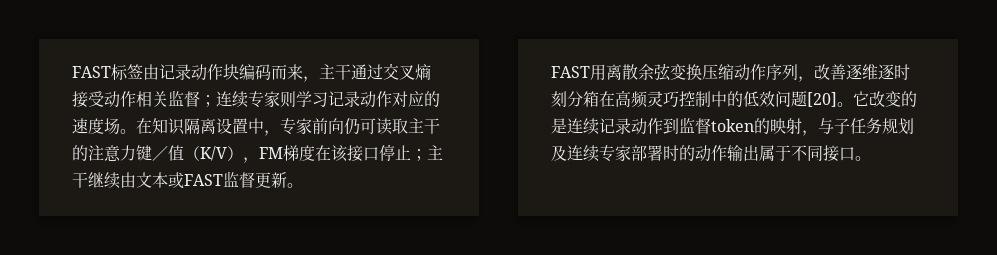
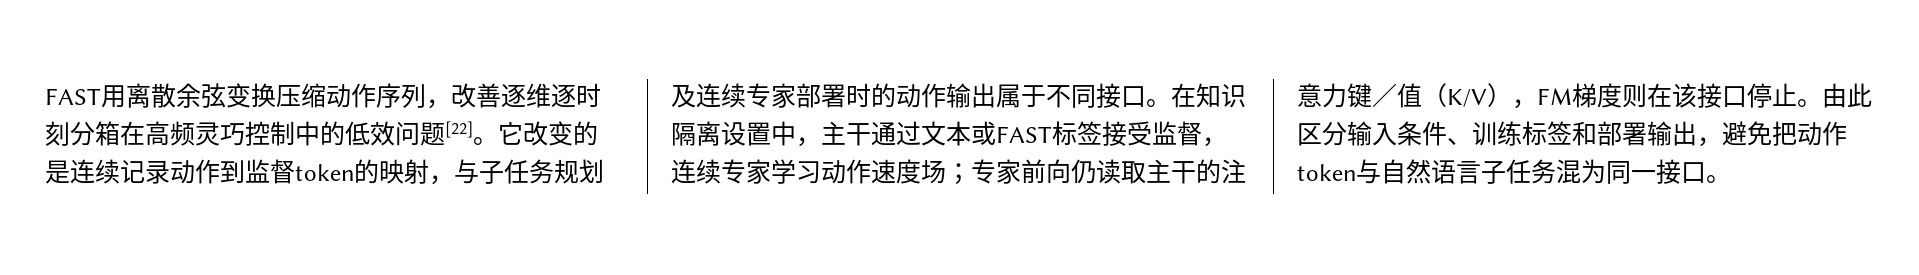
[72,63,431,82] [72,90,440,108] [72,118,440,136] [72,144,443,163] [72,171,303,189] [551,66,590,78] FAST标签由记录动作块编码而来，主干通过交叉熵接受动作相关监督；连续专家则学习记录动作对应的速度场。在知识隔离设置中，专家前向仍可读取主干的注意力键／值（K/V），FM梯度在该接口停止；主干继续由文本或FAST监督更新。 // FAST -> [45,88,101,105] FAST
[807,92,837,107] [20] -> [445,121,473,138] [22]
(871, 158) none -> [1171,83,1246,108] [671,121,1227,147] [671,159,1246,185] [1297,83,1872,109] [1297,121,1847,147] [1297,159,1731,184] 在知识隔离设置中，主干通过文本或FAST标签接受监督，连续专家学习动作速度场；专家前向仍读取主干的注意力键／值（K/V），FM梯度则在该接口停止。由此区分输入条件、训练标签和部署输出，避免把动作token与自然语言子任务混为同一接口。

